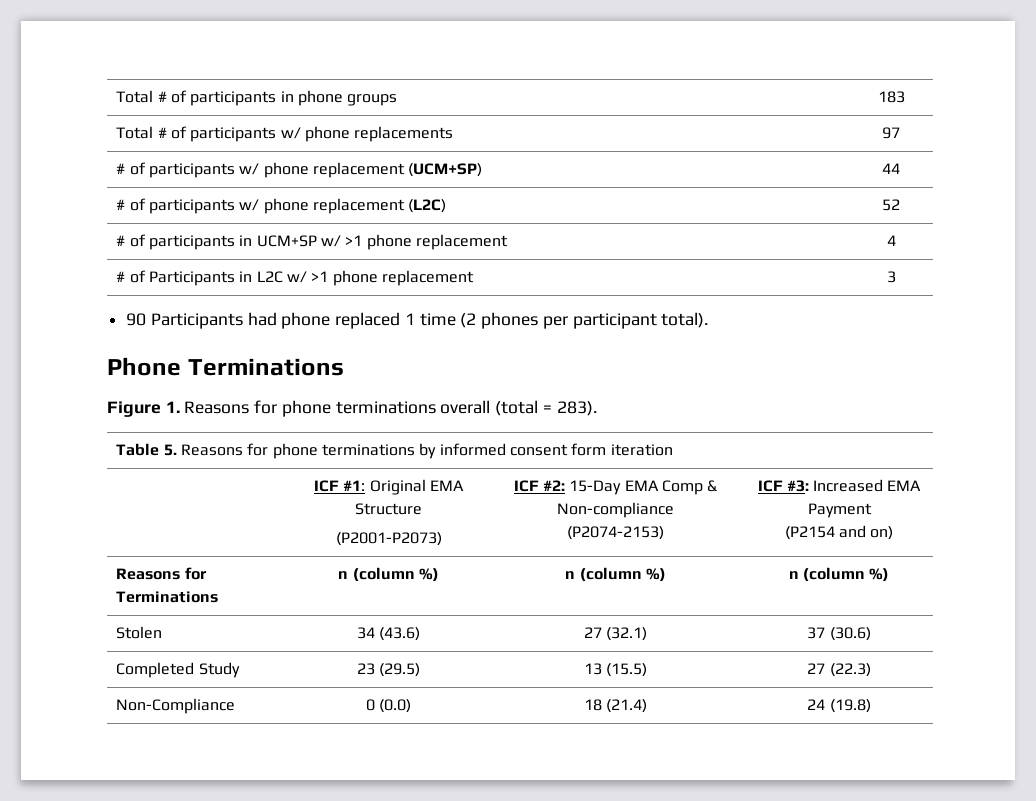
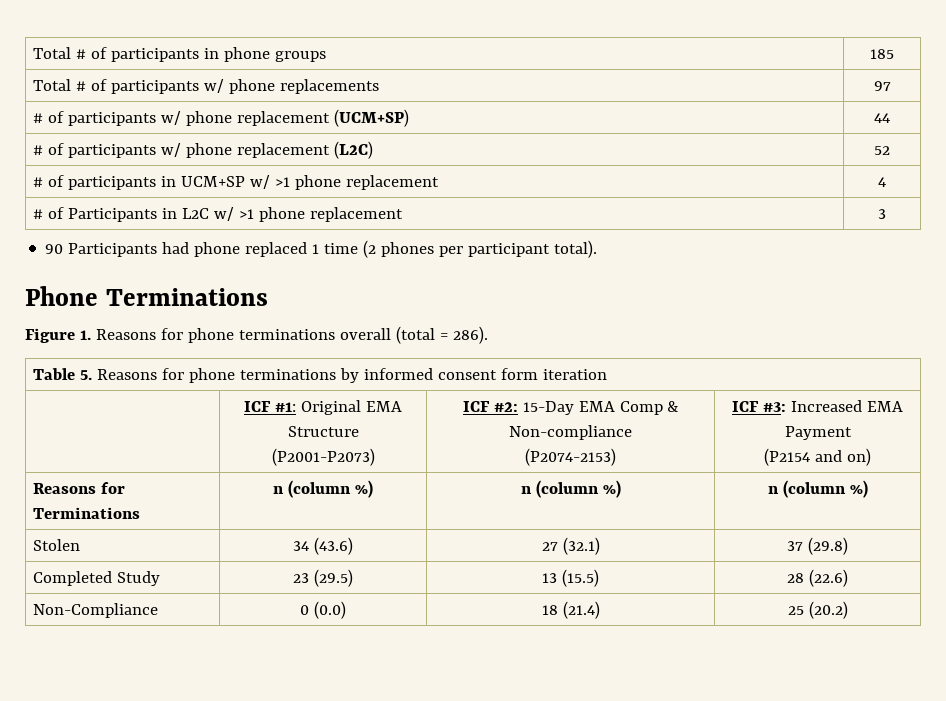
[877,91,905,103] 183 -> [870,49,894,59] 185
[556,401,597,416] 283). -> [452,326,488,344] 286).
[829,627,871,641] (30.6) -> [807,537,848,555] (29.8)
[807,663,871,677] 27 (22.3) -> [787,569,848,587] 28 (22.6)
[807,699,871,713] 24 (19.8) -> [787,601,848,619] 25 (20.2)

